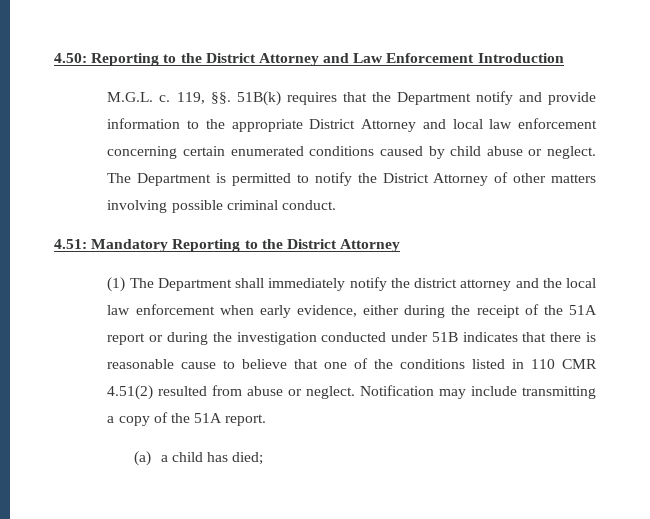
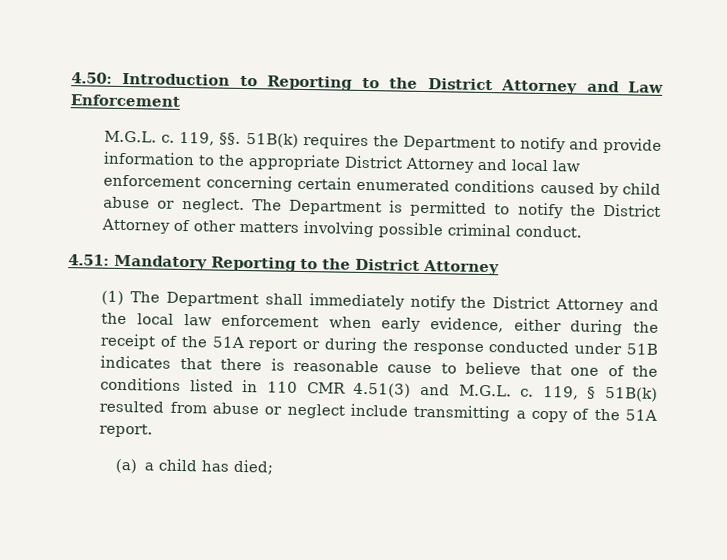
(87, 58) none -> [122,72,258,87] Introduction to
[477,53,564,63] Introduction -> (181, 100) none
[342,92,367,102] that -> (369, 141) none
(471, 98) none -> [499,138,516,149] to
[414,278,512,291] district attorney -> [492,296,625,314] District Attorney
[236,332,317,345] investigation -> [412,342,484,356] response
[107,385,154,400] 4.51(2) -> [353,382,658,402] 4.51(3) and M.G.L. c. 119, § 51B(k)
[306,385,467,399] neglect. Notification may -> [286,403,345,419] neglect

